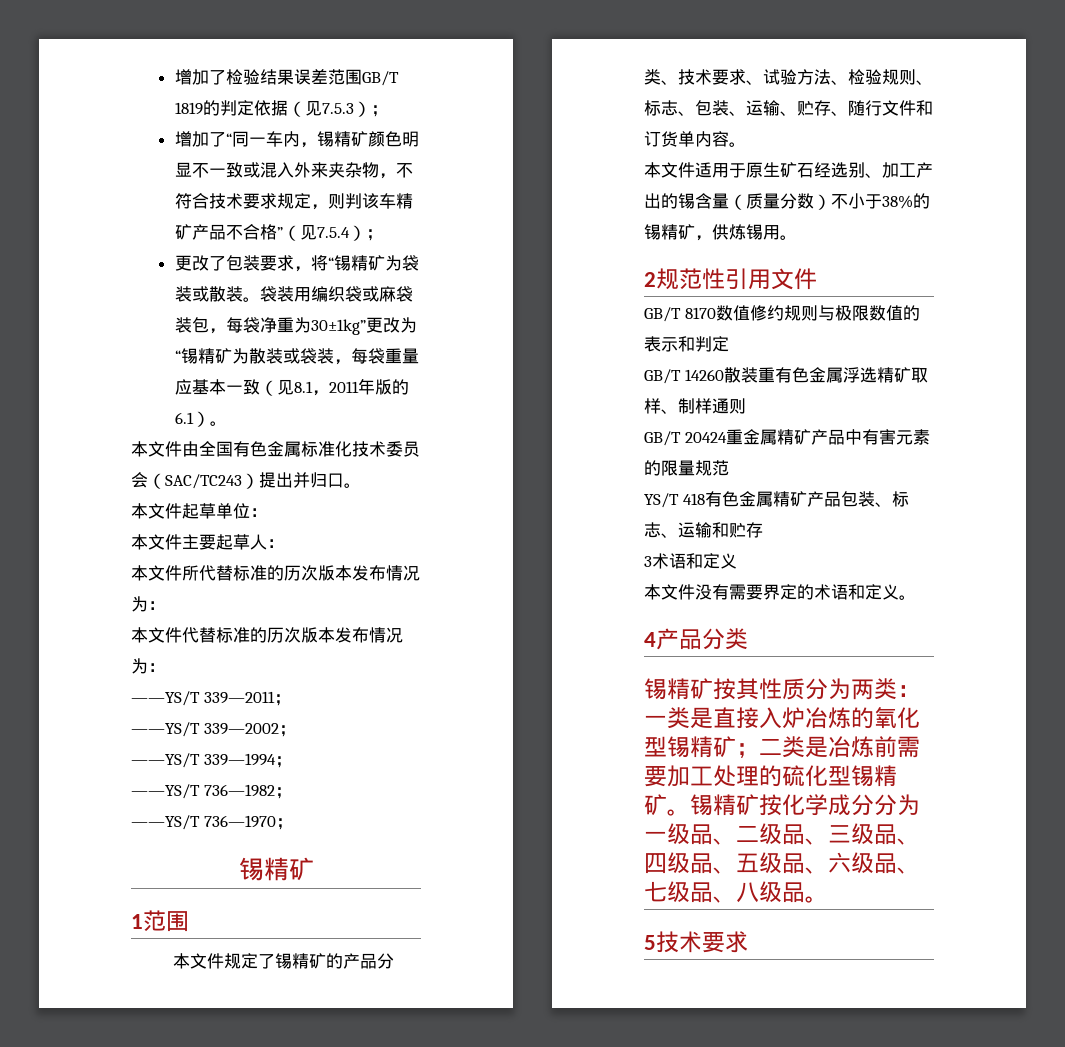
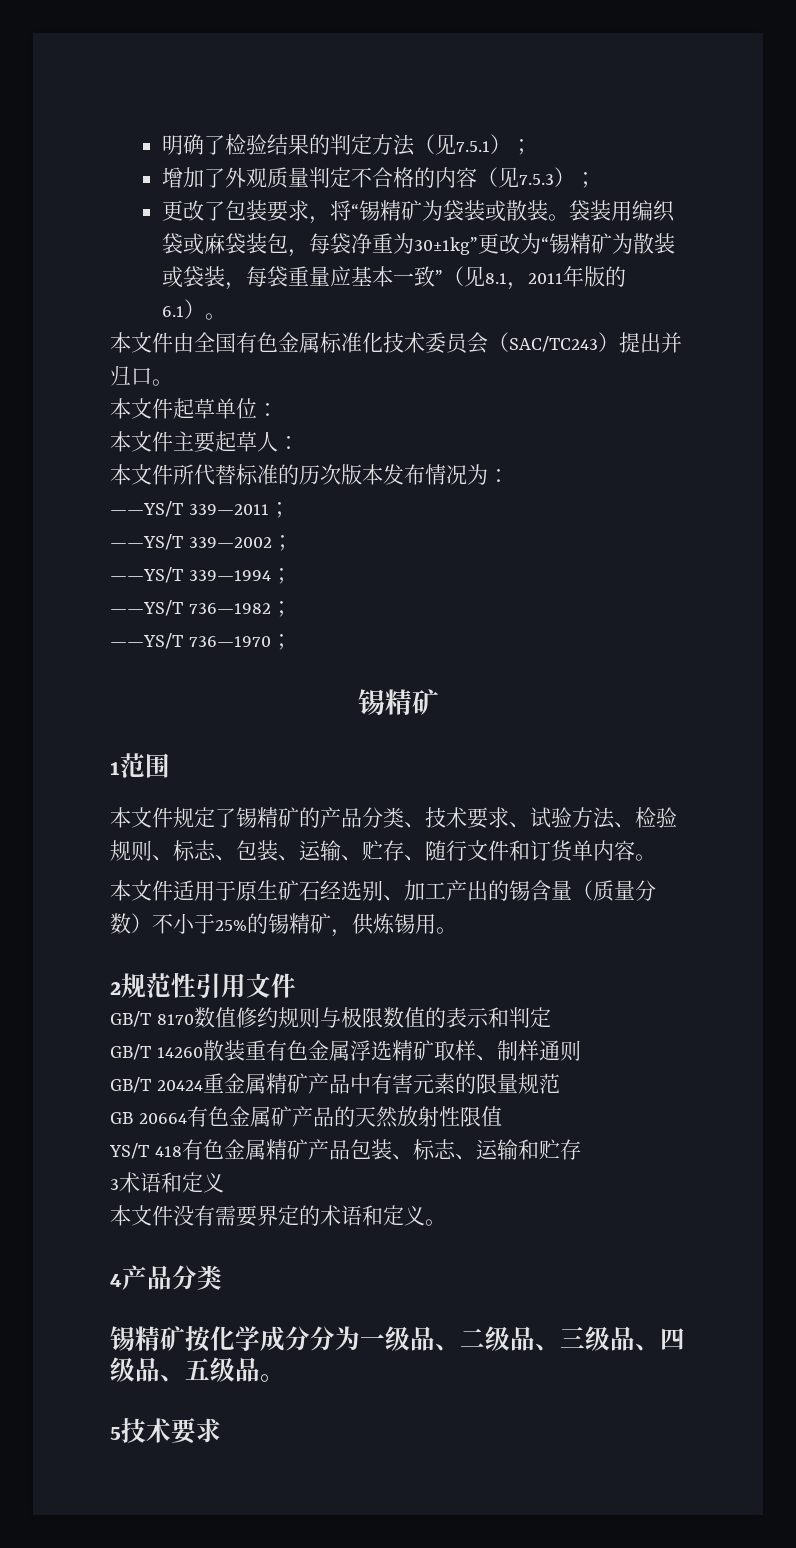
[174,69,209,85] 增加 -> [162,134,205,155] 明确
[293,69,399,86] [174,100,388,117] [174,131,419,148] [174,162,413,179] [174,193,413,210] [174,224,350,241] 误差范围GB/T 1819的判定依据（见7.5.3）； // 增加了“同一车内，锡精矿颜色明显不一致或混入外来夹杂物，不符合技术要求规定，则判该车精矿产品不合格”（见7.5.4 -> [309,134,533,156] [162,167,555,188] 的判定方法（见7.5.1）； // 增加了外观质量判定不合格的内容（见7.5.3
(260, 387) none -> [435,270,444,284] ”
[131,627,403,643] [131,658,165,674] // 本文件代替标准的历次版本发布情况为： -> (509, 475) none
[882,195,913,209] 38% -> [215,920,247,931] 25%
(729, 468) none -> [110,1106,502,1128] // GB 20664有色金属矿产品的天然放射性限值
[736,678,920,700] [644,707,920,729] [644,736,920,758] [644,765,897,787] [644,794,782,816] 其性质分为两类：一类是直接入炉冶炼的氧化型锡精矿；二类是冶炼前需要加工处理的硫化型锡精矿。锡精矿按 -> (211, 1339) none
[805,852,920,874] [644,881,805,903] 、六级品、七级品、八级品 -> (260, 1369) none

